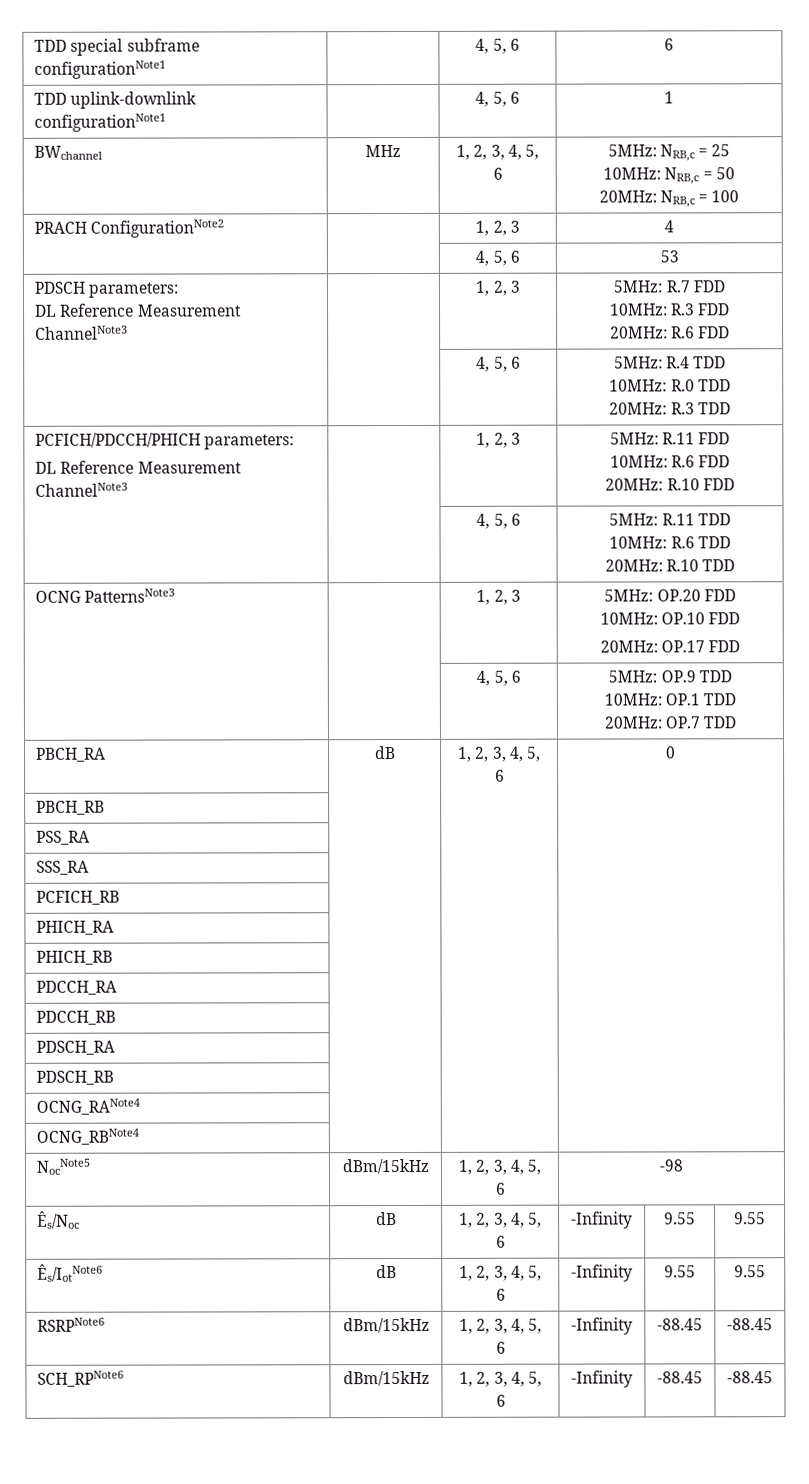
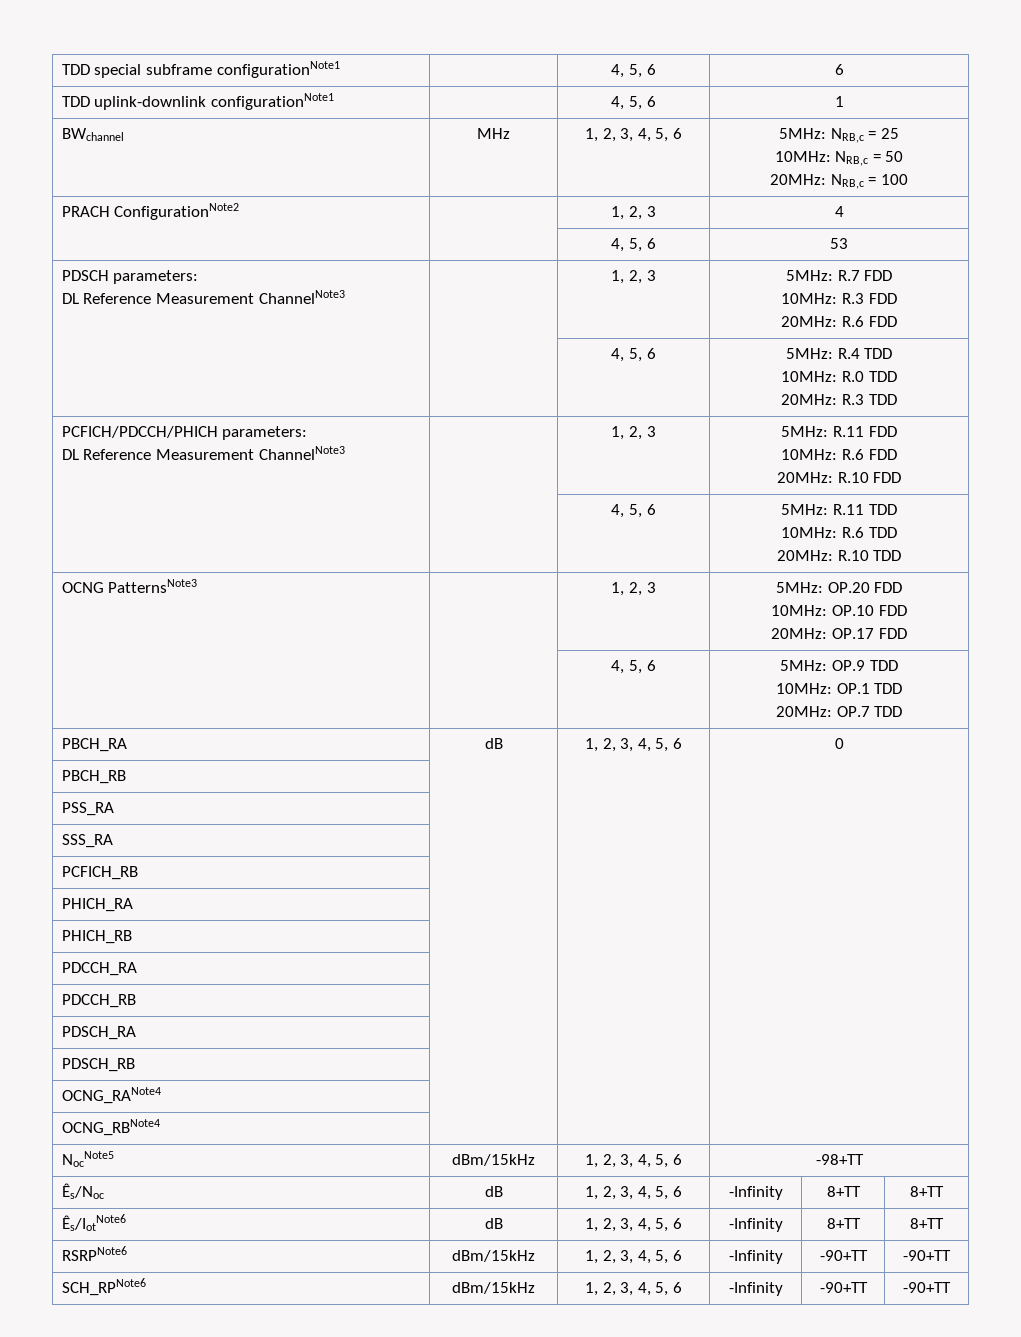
[659,1159,683,1172] -98 -> [815,1154,864,1165] -98+TT
[664,1212,696,1225] [734,1212,766,1225] 9.55 | 9.55 -> [826,1186,861,1197] [910,1186,944,1197] 8+TT | 8+TT
[664,1265,696,1278] [734,1265,766,1278] 9.55 | 9.55 -> [826,1218,861,1229] [910,1218,944,1229] 8+TT | 8+TT
[657,1318,703,1331] [727,1318,773,1331] -88.45 | -88.45 -> [819,1250,868,1261] [903,1250,951,1261] -90+TT | -90+TT
[657,1371,703,1384] [727,1371,773,1384] -88.45 | -88.45 -> [819,1282,868,1293] [903,1282,951,1293] -90+TT | -90+TT

